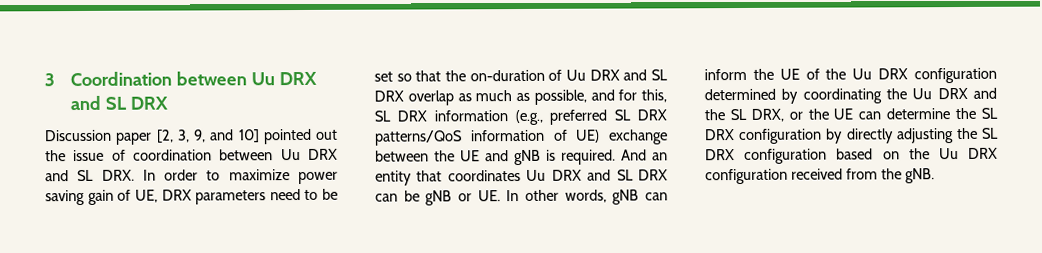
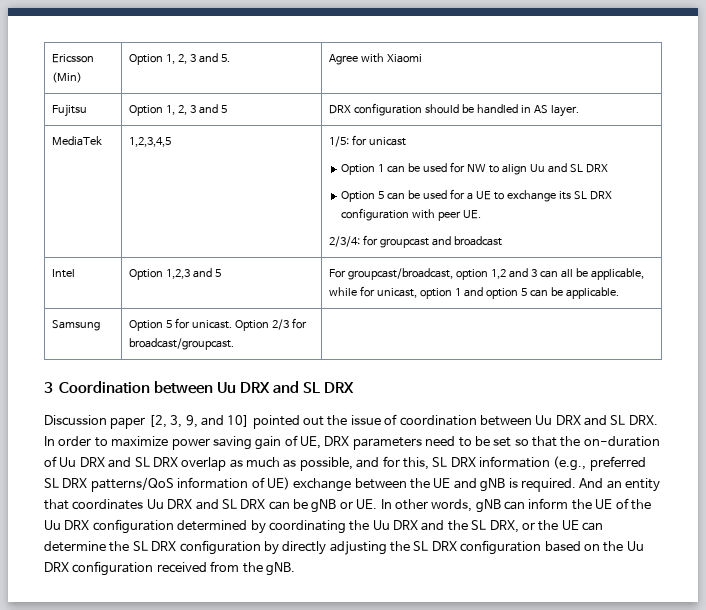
(44, 80) none -> [52,54,95,63] [52,72,83,83] [129,53,230,65] [329,53,423,65] [52,104,88,117] [129,104,227,116] [329,103,579,117] [52,136,103,146] [129,137,172,147] [329,135,407,147] [341,162,608,175] [341,189,612,202] [341,208,482,221] [329,235,502,248] [52,269,76,278] [129,268,222,280] [329,268,644,280] [329,286,619,299] [52,320,101,331] [129,318,307,331] [129,338,235,350] Ericsson (Min) | Option 1, 2, 3 and 5. | Agree with Xiaomi // Fujitsu | Option 1, 2, 3 and 5 | DRX configuration should be handled in AS layer. // MediaTek | 1,2,3,4,5 | 1/5: for unicast // Option 1 can be used for NW to align Uu and SL DRX // Option 5 can be used for a UE to exchange its SL DRX configuration with peer UE. // 2/3/4: for groupcast and broadcast // Intel | Option 1,2,3 and 5 | For groupcast/broadcast, option 1,2 and 3 can all be applicable, while for unicast, option 1 and option 5 can be applicable. // Samsung | Option 5 for unicast. Option 2/3 for broadcast/groupcast. | //

